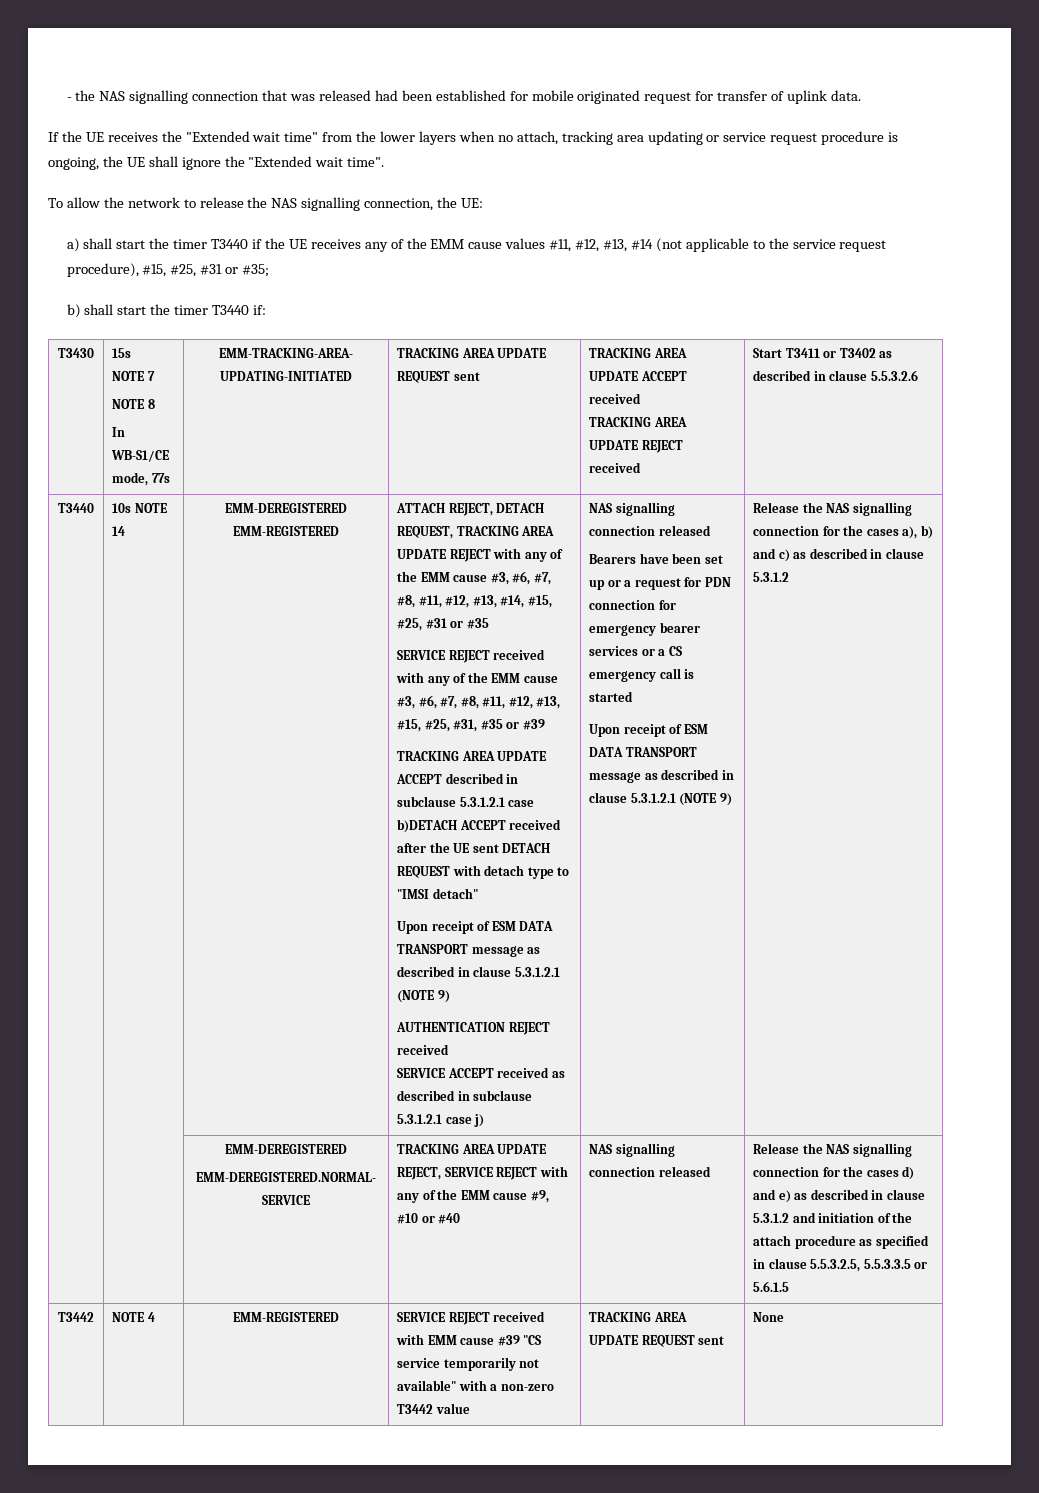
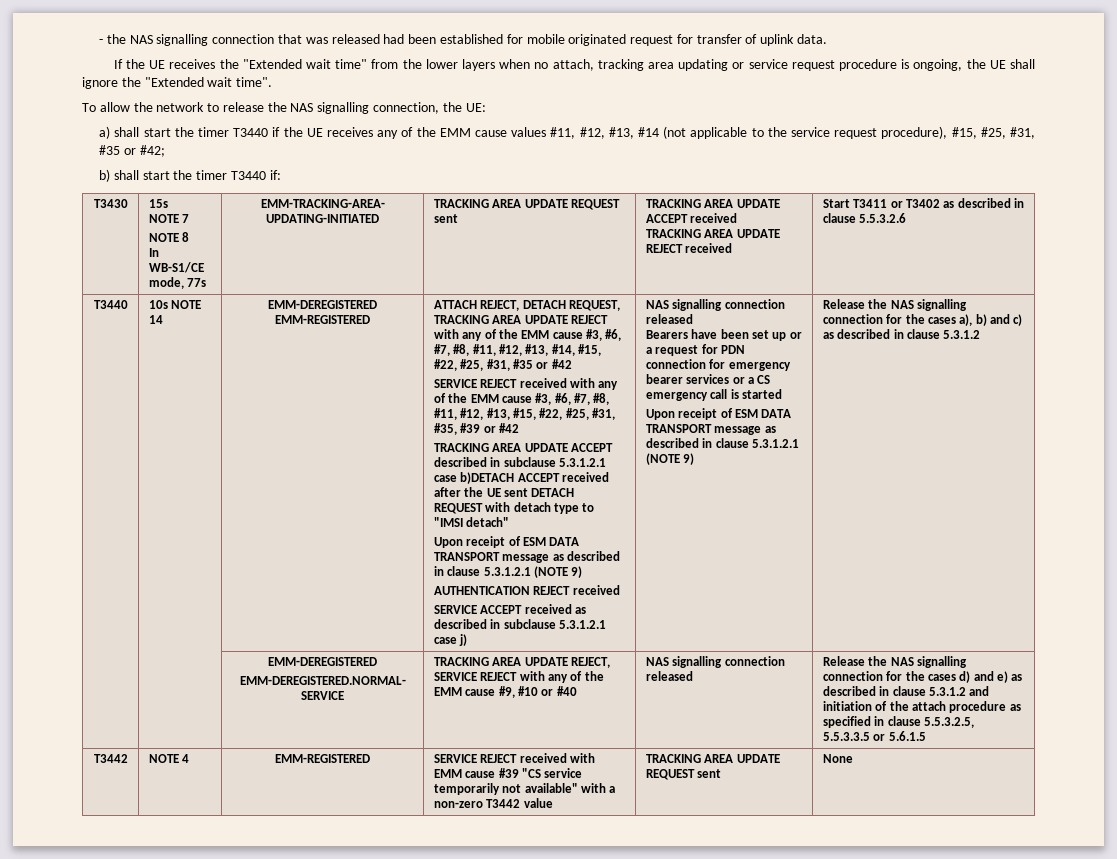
[200,264,270,277] #31 or #35; -> [1009,127,1035,139] [99,145,165,157] #31, #35 or #42;
[397,618,489,631] #25, #31 or #35 -> [433,359,572,371] #22, #25, #31, #35 or #42
[424,719,545,732] #25, #31, #35 or #39 -> [539,408,616,420] [433,423,519,435] #22, #25, #31, #35, #39 or #42

